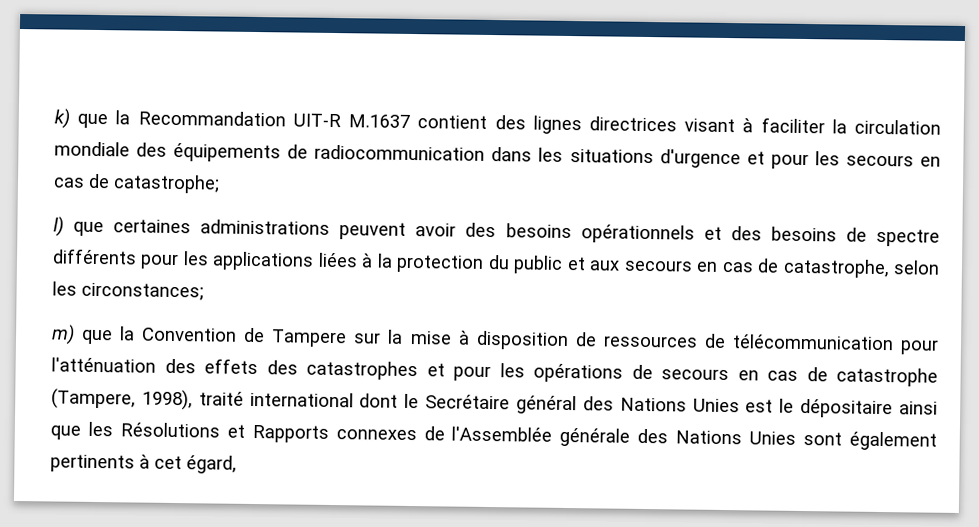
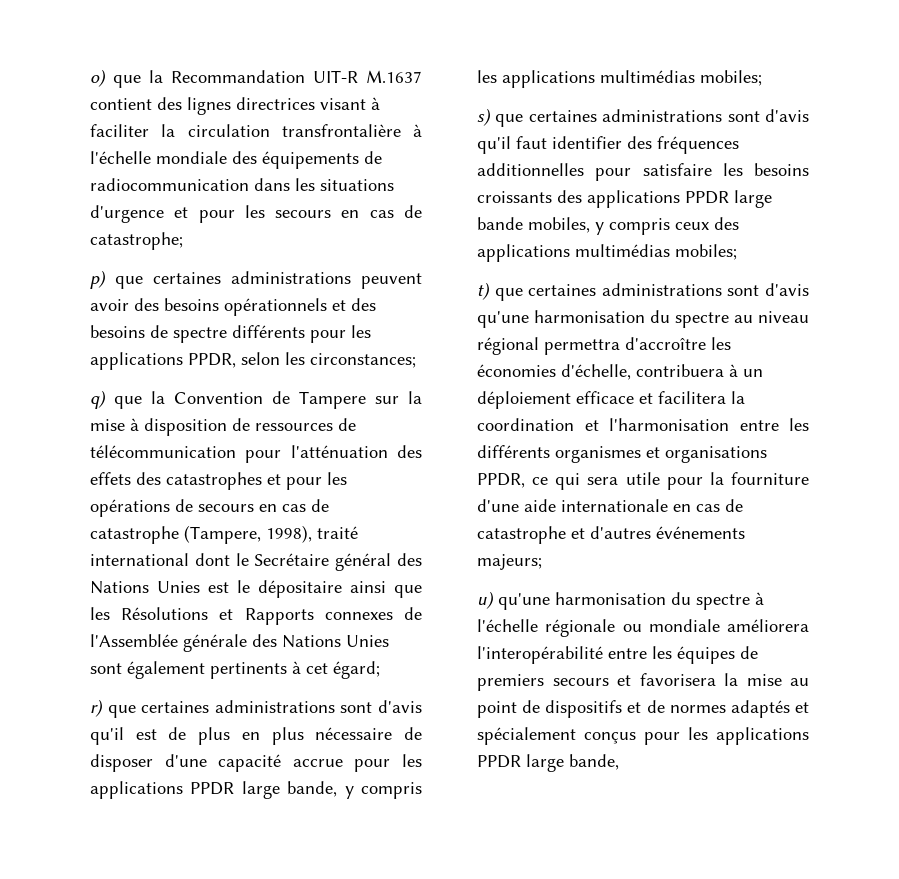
[54,108,70,129] k) -> [90,69,106,87] o)
(941, 127) none -> [281,124,422,137] [90,151,151,164] transfrontalière à l'échelle
[53,216,64,237] l) -> [90,270,106,289] p)
[317,252,890,279] liées à la protection du public et aux secours en cas de catastrophe, -> [188,353,236,368] PPDR,
[51,324,75,345] m) -> [90,390,106,409] q)
[186,455,237,474] égard, -> [333,661,380,679] [90,699,422,718] [90,727,423,745] [90,754,422,772] [90,781,422,799] [477,70,762,88] [477,108,809,127] [477,136,739,154] [477,163,809,181] [477,190,772,208] [477,217,739,235] [477,244,737,262] [477,282,809,301] [477,310,809,328] [477,337,731,355] [477,364,763,380] [477,391,745,409] [477,418,809,431] [477,445,767,463] [477,472,809,490] [477,499,743,512] [477,526,745,544] [477,554,542,570] [477,591,764,610] [477,619,809,637] [477,646,758,664] [477,673,809,691] [477,700,809,718] [477,727,809,745] [477,754,619,772] égard; // r) que certaines administrations sont d'avis qu'il est de plus en plus nécessaire de disposer d'une capacité accrue pour les applications PPDR large bande, y compris les applications multimédias mobiles; // s) que certaines administrations sont d'avis qu'il faut identifier des fréquences additionnelles pour satisfaire les besoins croissants des applications PPDR large bande mobiles, y compris ceux des applications multimédias mobiles; // t) que certaines administrations sont d'avis qu'une harmonisation du spectre au niveau régional permettra d'accroître les économies d'échelle, contribuera à un déploiement efficace et facilitera la coordination et l'harmonisation entre les différents organismes et organisations PPDR, ce qui sera utile pour la fourniture d'une aide internationale en cas de catastrophe et d'autres événements majeurs; // u) qu'une harmonisation du spectre à l'échelle régionale ou mondiale améliorera l'interopérabilité entre les équipes de premiers secours et favorisera la mise au point de dispositifs et de normes adaptés et spécialement conçus pour les applications PPDR large bande,

